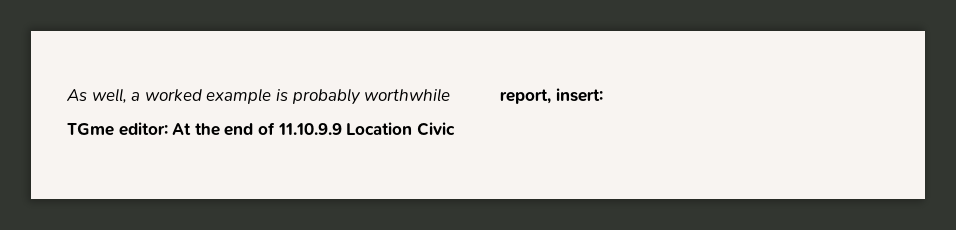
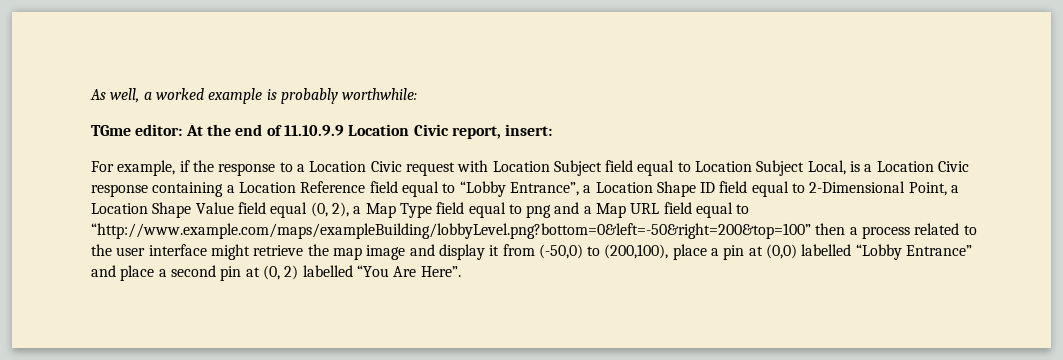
[364,88,451,102] worthwhile -> [342,88,418,100] worthwhile:
(603, 95) none -> [91,160,970,176] [91,181,960,197] [91,202,750,218] [91,223,977,239] [91,244,973,260] [91,265,461,281] // For example, if the response to a Location Civic request with Location Subject field equal to Location Subject Local, is a Location Civic response containing a Location Reference field equal to “Lobby Entrance”, a Location Shape ID field equal to 2-Dimensional Point, a Location Shape Value field equal (0, 2), a Map Type field equal to png and a Map URL field equal to “http://www.example.com/maps/exampleBuilding/lobbyLevel.png?bottom=0&left=-50&right=200&top=100” then a process related to the user interface might retrieve the map image and display it from (-50,0) to (200,100), place a pin at (0,0) labelled “Lobby Entrance” and place a second pin at (0, 2) labelled “You Are Here”.

